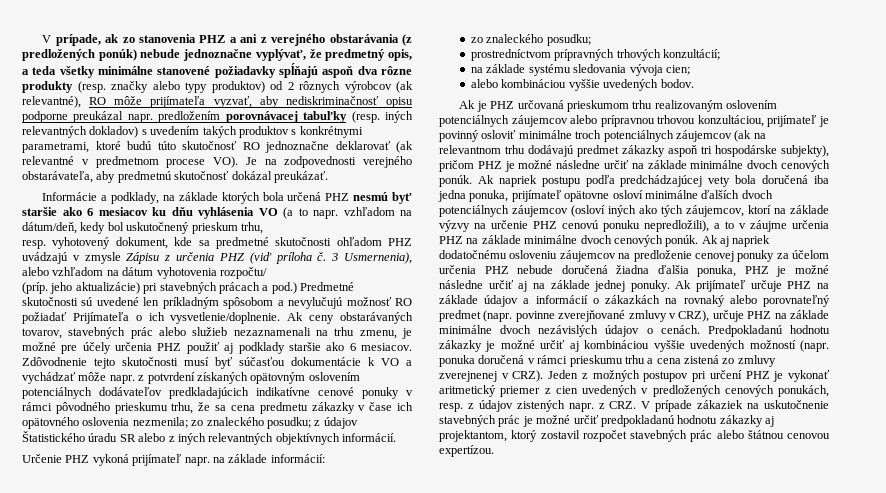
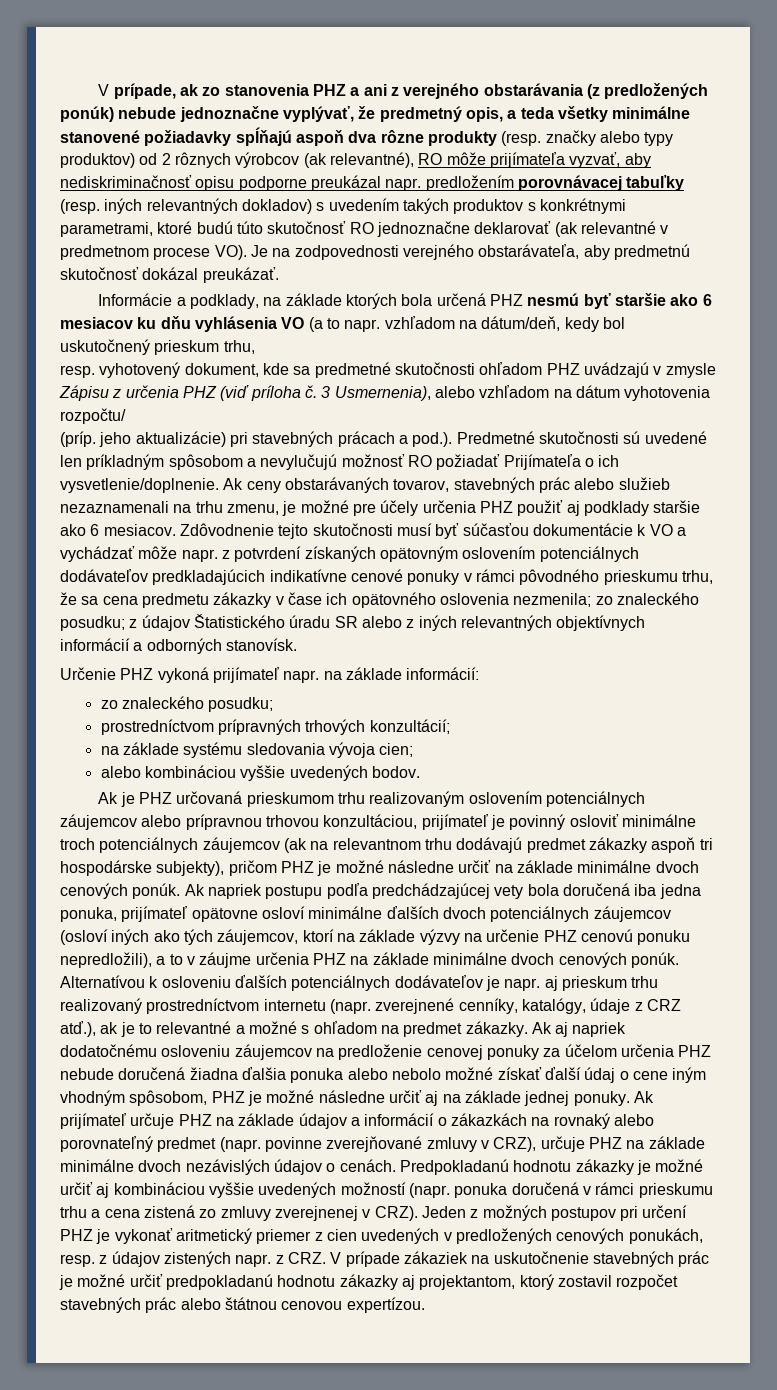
[271,282,297,294] pod.) -> [412,432,453,447] pod.).
[342,433,396,442] informácií. -> [60,638,297,654] informácií a odborných stanovísk.
(699, 241) none -> [60,975,659,991] [60,998,681,1014] [60,1021,528,1037] Alternatívou k osloveniu ďalších potenciálnych dodávateľov je napr. aj prieskum trhu realizovaný prostredníctvom internetu (napr. zverejnené cenníky, katalógy, údaje z CRZ atď.), ak je to relevantné a možné s ohľadom na predmet zákazky.
[697,265,737,277] ponuka, -> [290,1067,707,1083] [60,1090,208,1106] ponuka alebo nebolo možné získať ďalší údaj o cene iným vhodným spôsobom,

